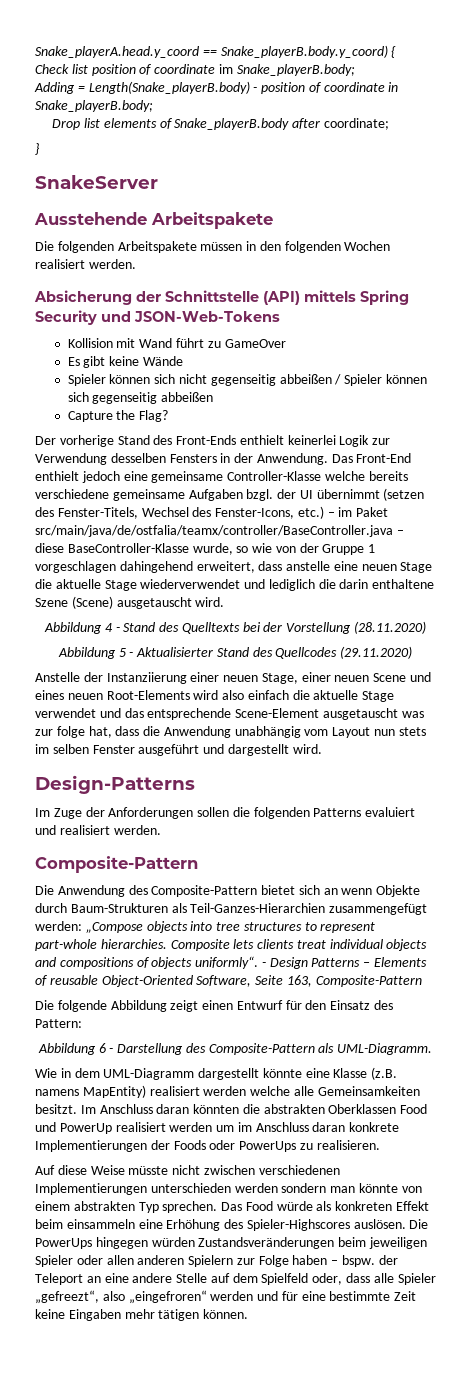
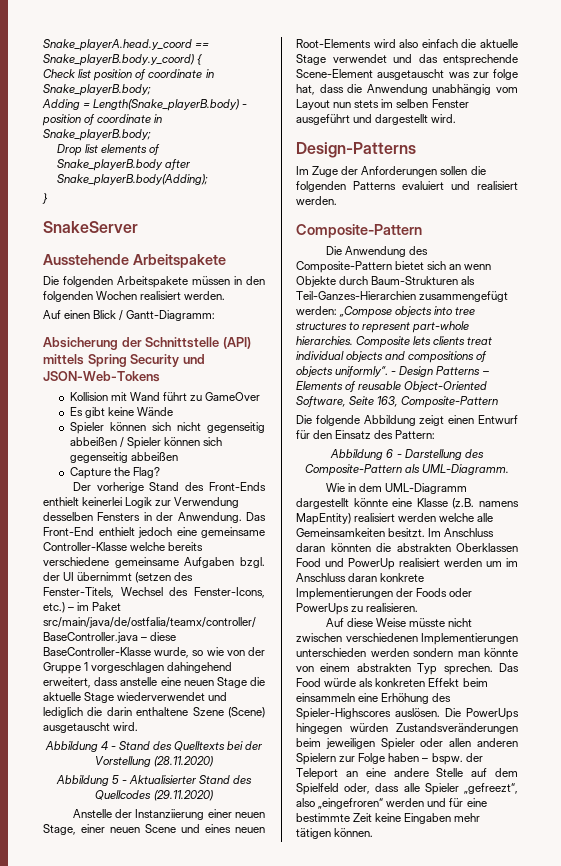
[218,64,233,74] im -> [205,69,214,78] in
[323,118,389,130] coordinate; -> [57,174,209,186] Snake_playerB.body(Adding);
(136, 264) none -> [43,310,216,321] // Auf einen Blick / Gantt-Diagramm:

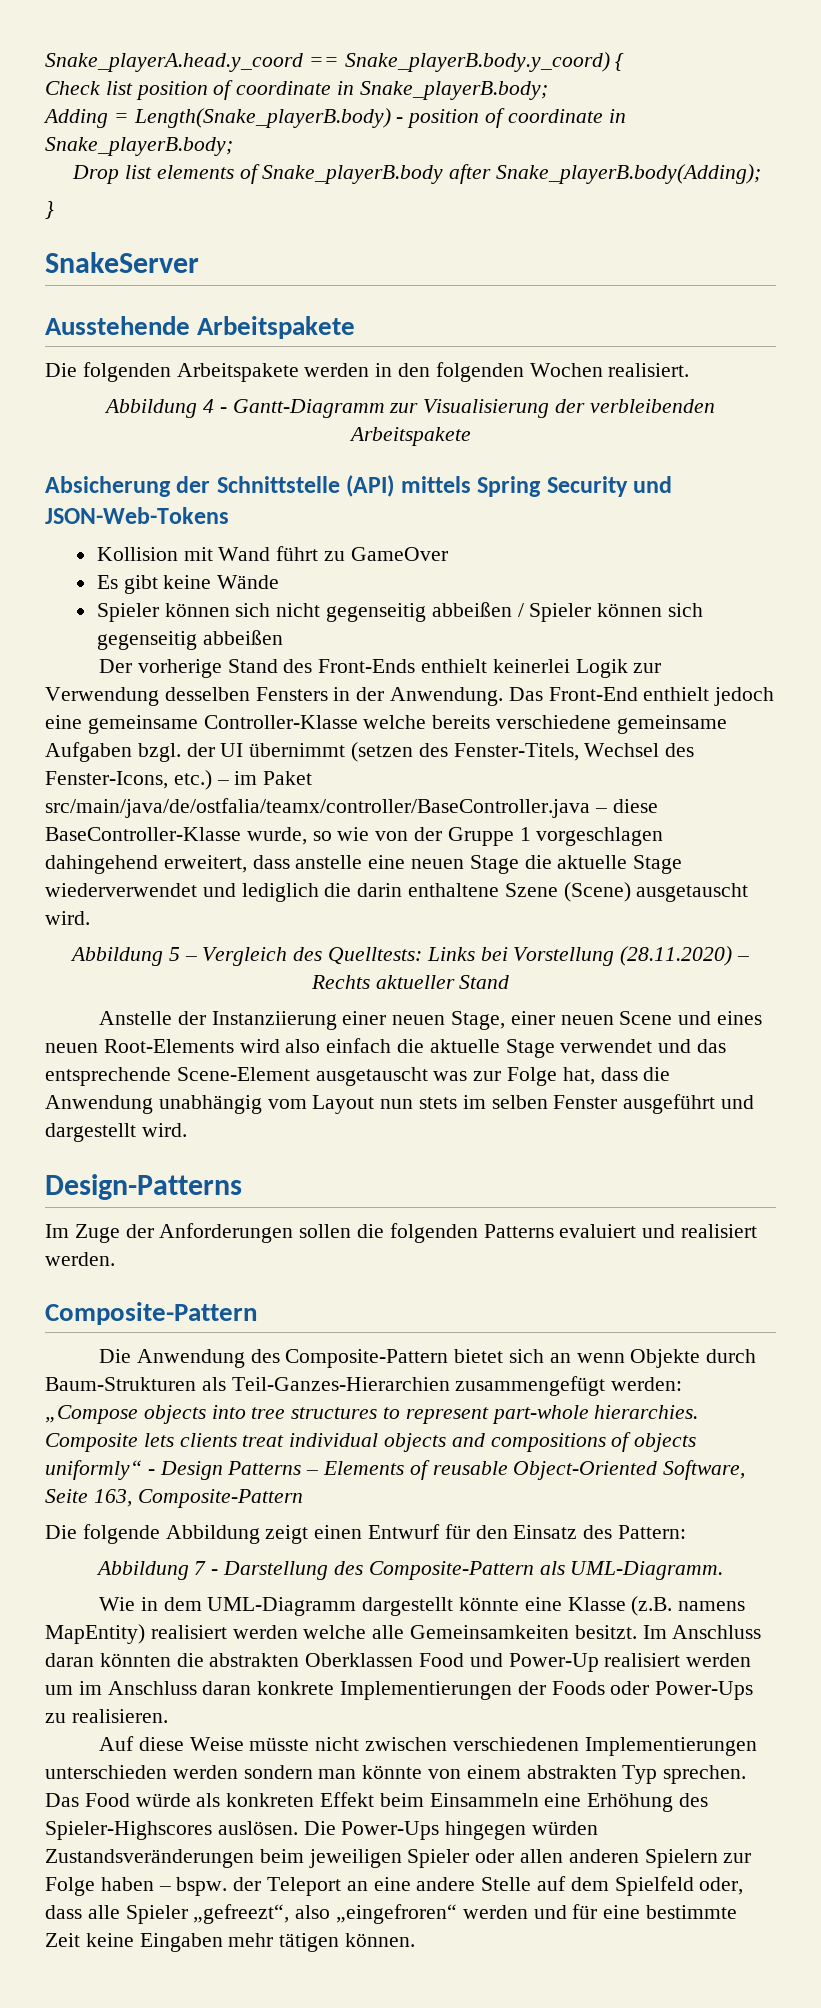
[192,276,230,285] müssen -> [304,363,370,377] werden
[140,291,226,300] [43,310,216,321] realisiert werden. // Auf einen Blick / Gantt-Diagramm: -> [608,363,690,377] [104,399,715,418] [348,427,471,446] realisiert. // Abbildung 4 - Gantt-Diagramm zur Visualisierung der verbleibenden Arbeitspakete
[69,467,160,479] // Capture the Flag? -> (283, 637) none
[100,741,263,751] [94,756,214,767] [55,775,253,786] [95,790,213,801] 4 - Stand des Quelltexts bei der Vorstellung (28.11.2020) // Abbildung 5 - Aktualisierter Stand des Quellcodes (29.11.2020) -> [168,946,750,966] [310,975,510,989] 5 – Vergleich des Quelltests: Links bei Vorstellung (28.11.2020) – Rechts aktueller Stand
[493,69,518,80] folge -> [507,1067,558,1086] Folge
[335,366,389,377] uniformly“. -> [45,1460,142,1480] uniformly“
[386,449,394,458] 6 -> [194,1561,207,1575] 7
[348,558,395,570] PowerUp -> [508,1653,599,1672] Power-Up
[296,603,349,615] PowerUps -> [655,1681,754,1700] Power-Ups
[296,693,355,702] einsammeln -> [429,1793,539,1807] Einsammeln
[466,708,519,720] PowerUps -> [341,1821,440,1840] Power-Ups

